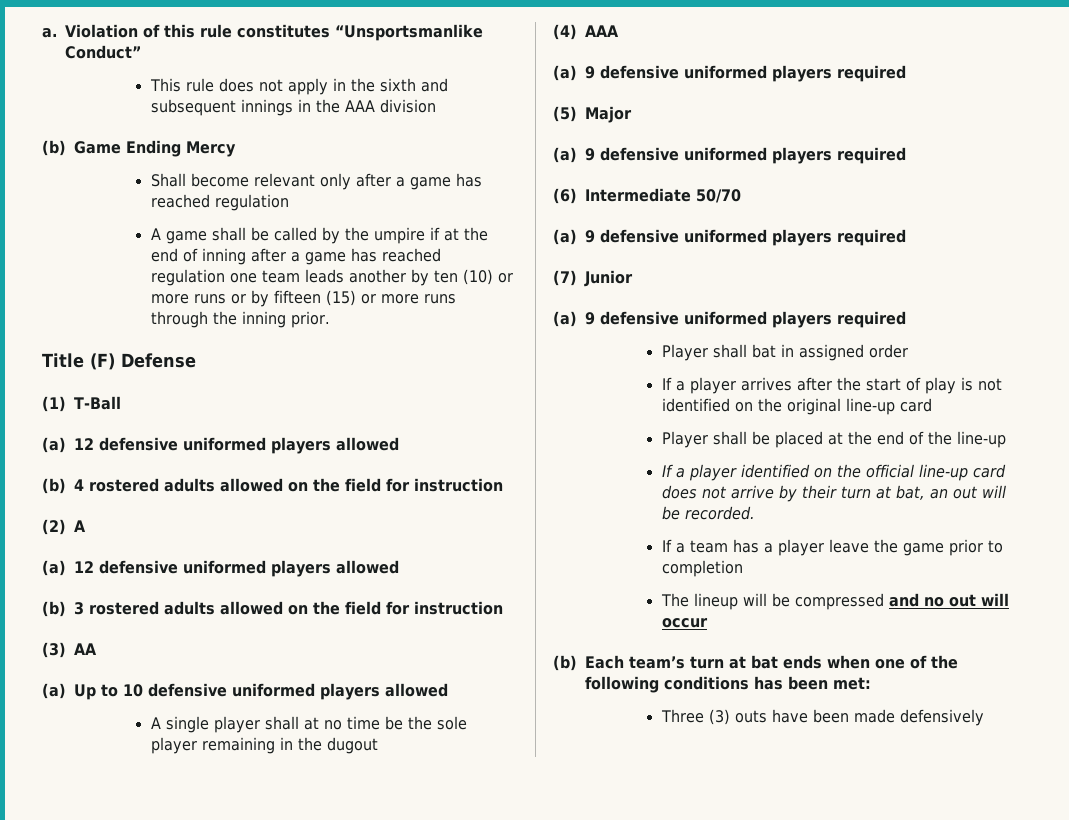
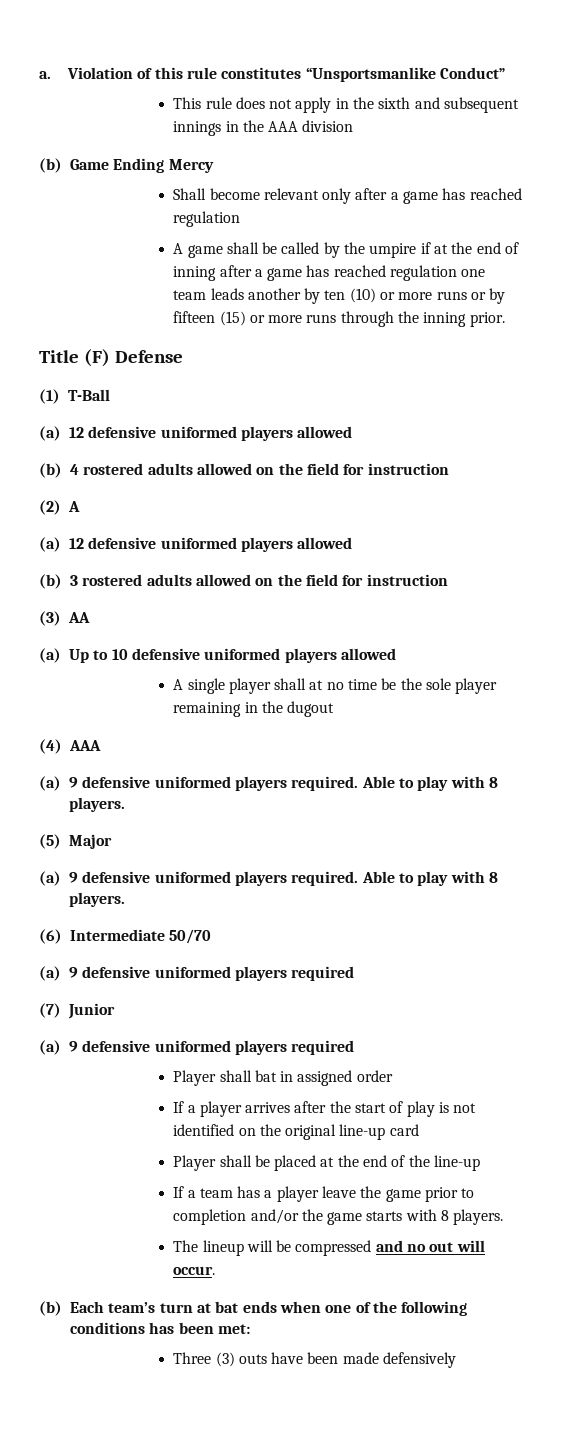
[837,65,906,82] required -> [291,776,498,791] [69,797,125,812] required. Able to play with 8 players.
[837,147,906,164] required -> [291,871,498,886] [69,892,125,907] required. Able to play with 8 players.
[661,464,1006,481] [661,485,1006,502] [661,506,755,520] // If a player identified on the official line-up card does not arrive by their turn at bat, an out will be recorded. -> (481, 1163) none
(743, 568) none -> [250,1209,504,1225] and/or the game starts with 8 players.
[661,618,708,628] occur -> [173,1266,216,1275] occur.

